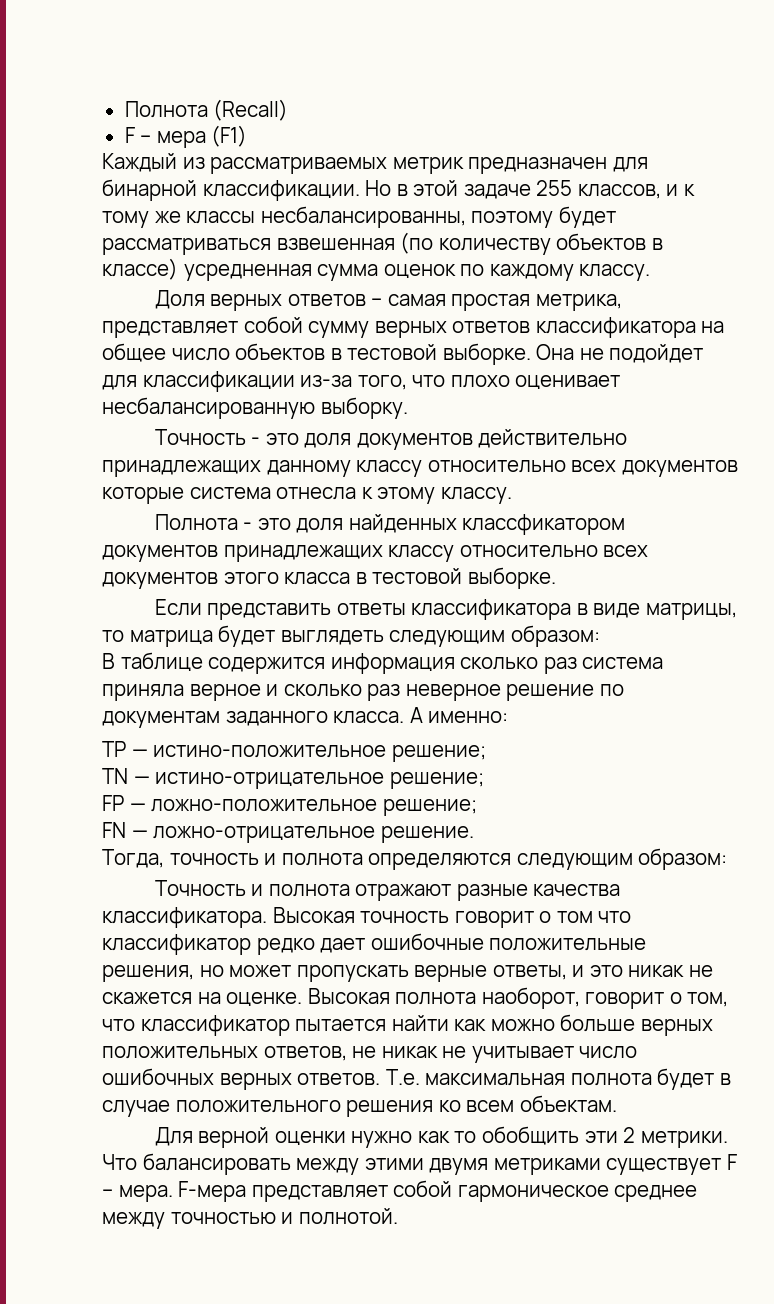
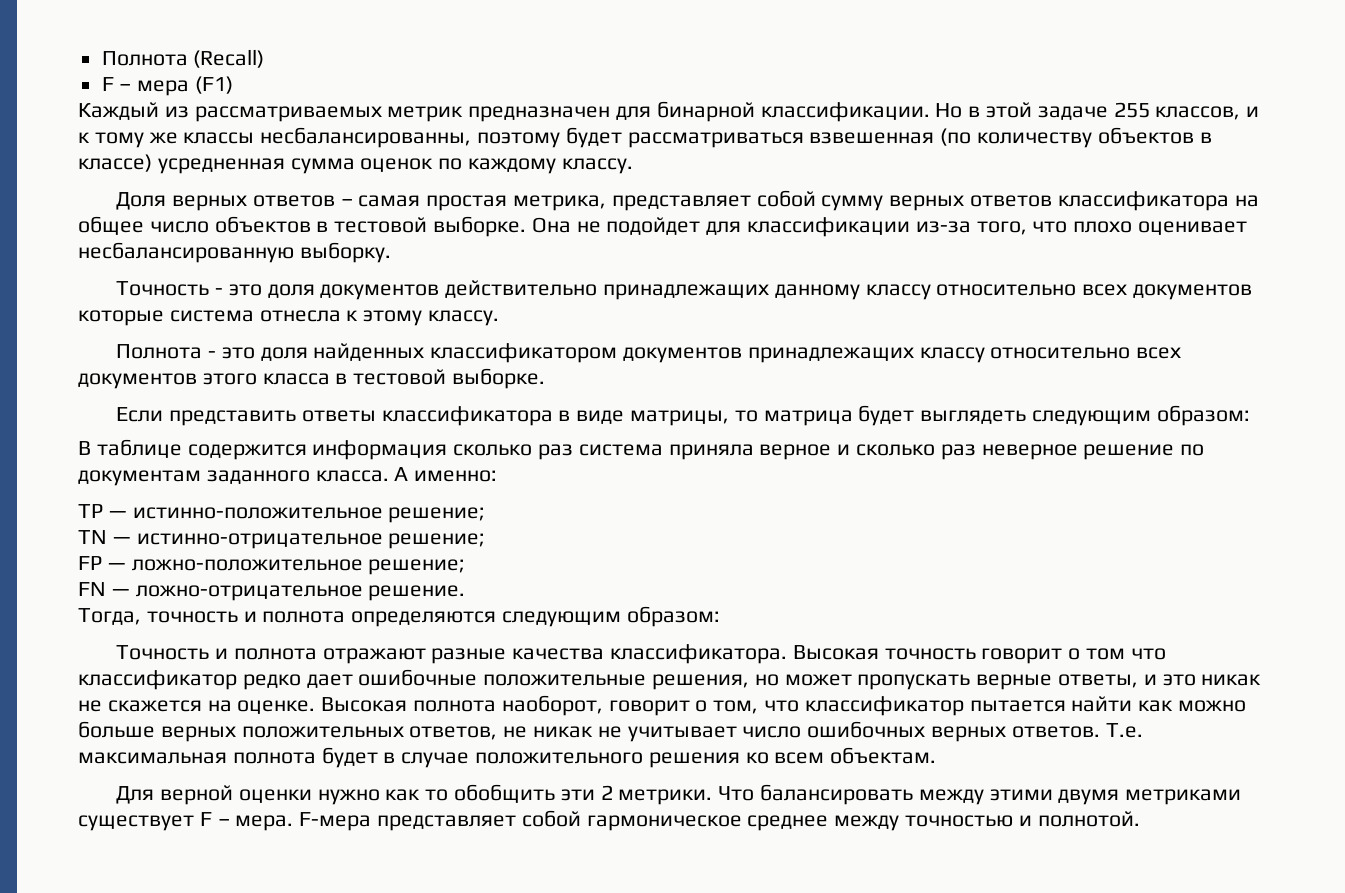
[462,514,626,535] классфикатором -> [430,343,618,363] классификатором
[153,745,387,758] истино-положительное -> [132,507,383,519] истинно-положительное
[155,772,385,789] истино-отрицательное -> [136,533,383,549] истинно-отрицательное

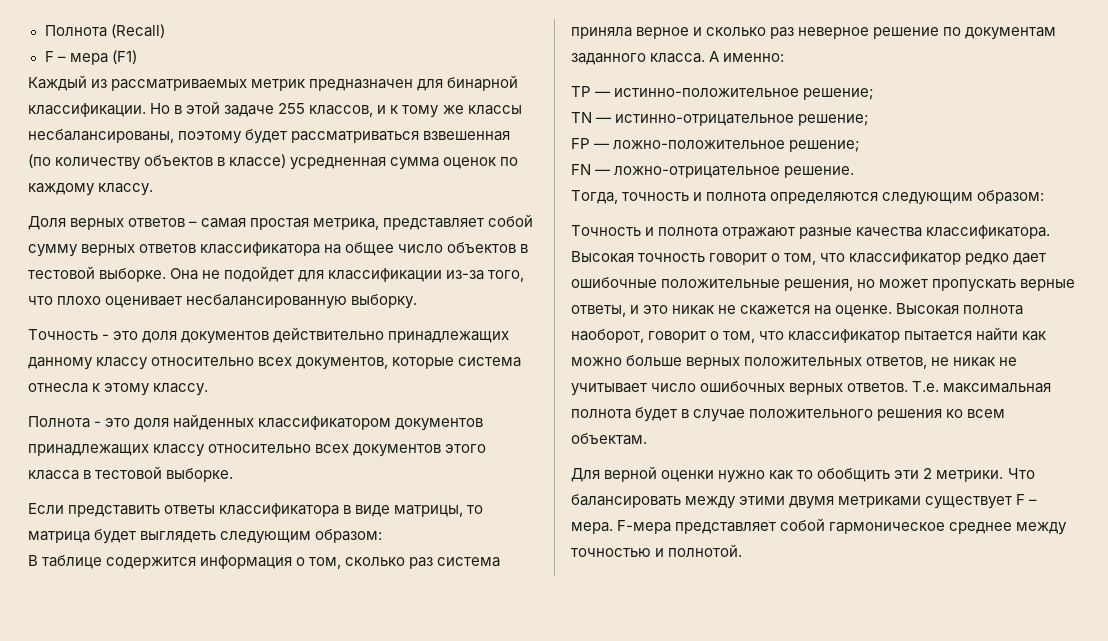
[260,127,472,148] несбалансированны, -> [28,129,174,143] несбалансированы,
[1132,284,1252,300] документов -> [296,357,389,370] документов,
(448, 450) none -> [296,557,342,569] о том,
[1085,648,1125,660] том -> [784,253,817,265] том,

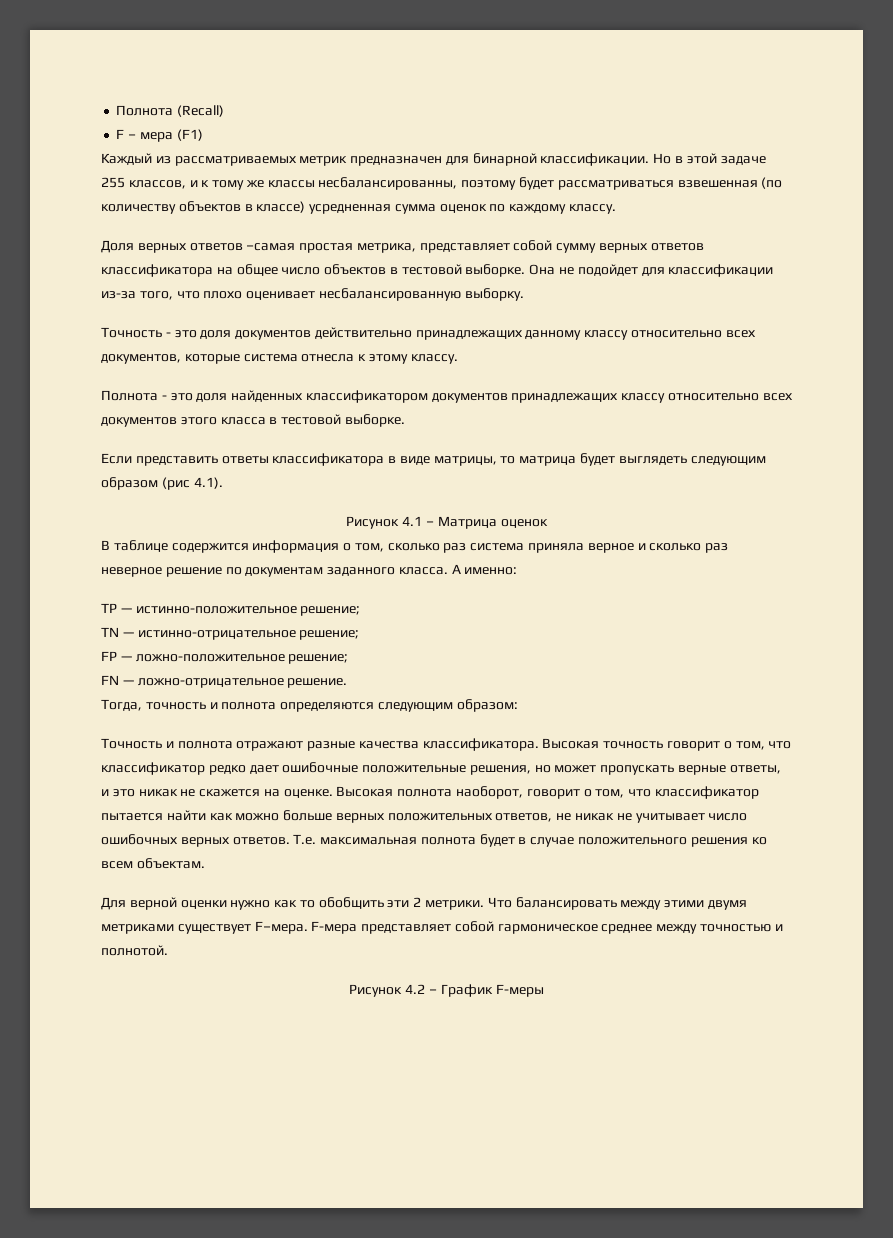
[28,129,174,143] несбалансированы, -> [318,177,458,190] несбалансированны,
[189,218,247,228] – самая -> [246,243,296,251] –самая
[315,529,383,543] образом: -> [101,477,223,490] [346,516,548,529] образом (рис 4.1). // Рисунок 4.1 – Матрица оценок
[1016,494,1038,505] [571,522,613,534] F – мера. -> [254,921,308,934] F–мера.
(743, 550) none -> [349,984,544,997] // Рисунок 4.2 – График F-меры

